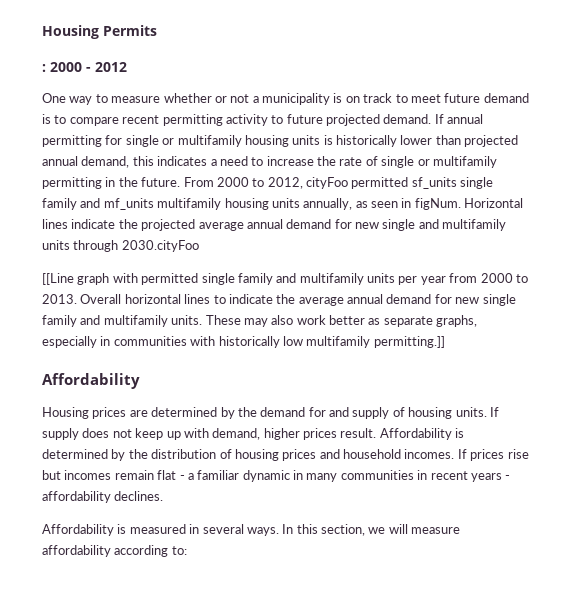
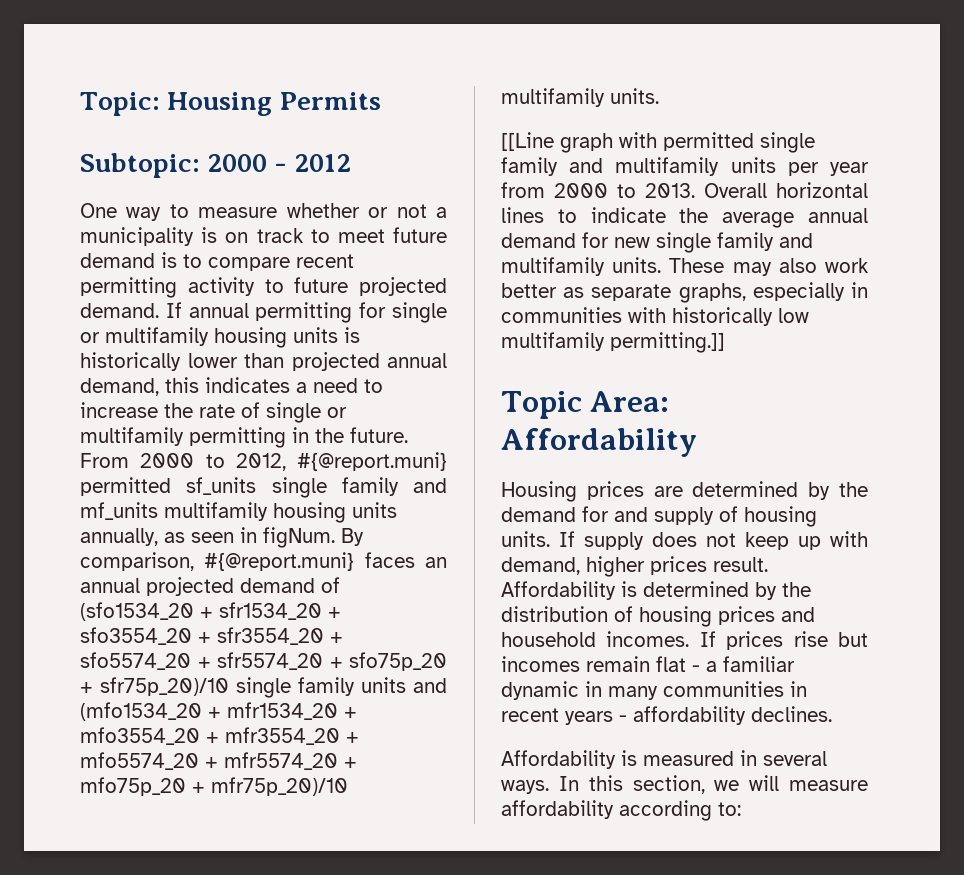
(42, 32) none -> [80,92,160,116] Topic:
[42,64,46,72] : -> [80,153,200,178] Subtopic:
[306,177,348,189] cityFoo -> [297,452,447,471] #{@report.muni}
[464,198,524,208] [42,219,507,231] [42,240,199,252] Horizontal lines indicate the projected average annual demand for new single and multifamily units through 2030.cityFoo -> [341,528,364,546] [80,552,447,571] [80,577,340,596] [80,602,341,621] [80,627,343,645] [80,652,447,671] [80,677,447,698] [80,702,357,721] [80,727,359,745] [80,752,357,770] [80,777,348,796] [501,88,659,107] By comparison, #{@report.muni} faces an annual projected demand of (sfo1534_20 + sfr1534_20 + sfo3554_20 + sfr3554_20 + sfo5574_20 + sfr5574_20 + sfo75p_20 + sfr75p_20)/10 single family units and (mfo1534_20 + mfr1534_20 + mfo3554_20 + mfr3554_20 + mfo5574_20 + mfr5574_20 + mfo75p_20 + mfr75p_20)/10 multifamily units.
(445, 342) none -> [501,391,670,419] Topic Area:

